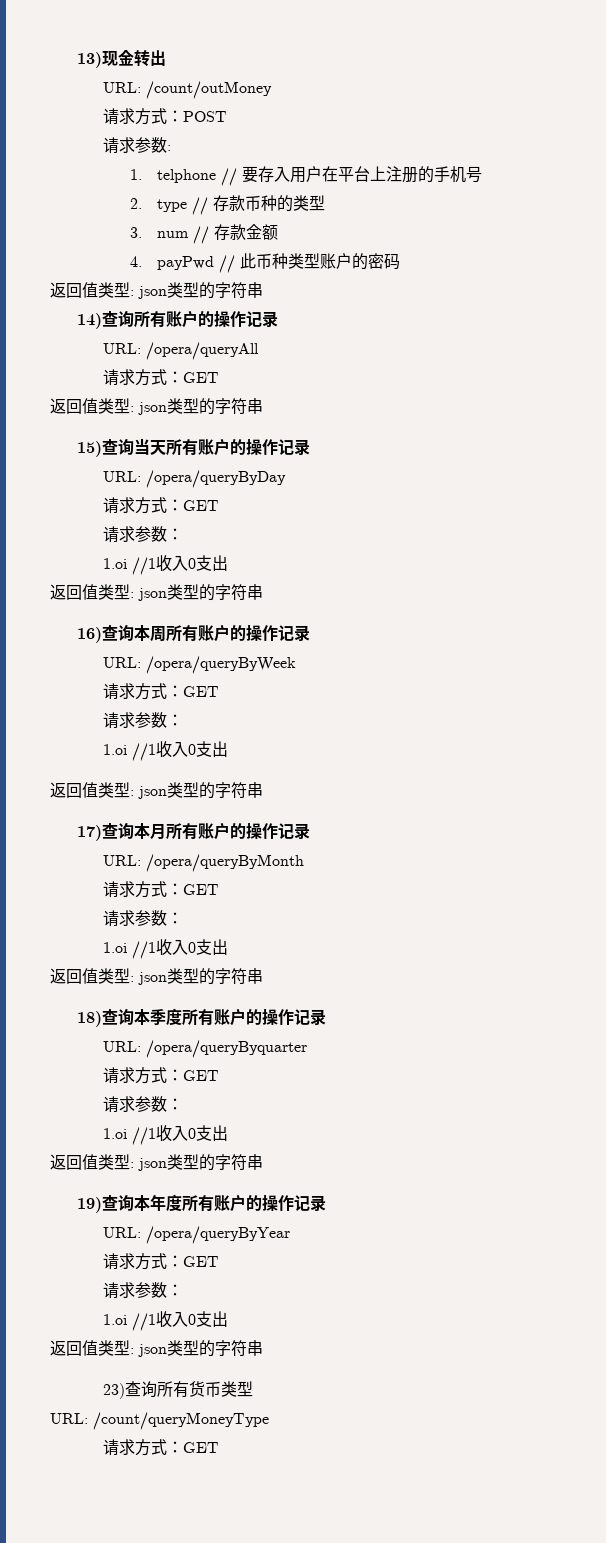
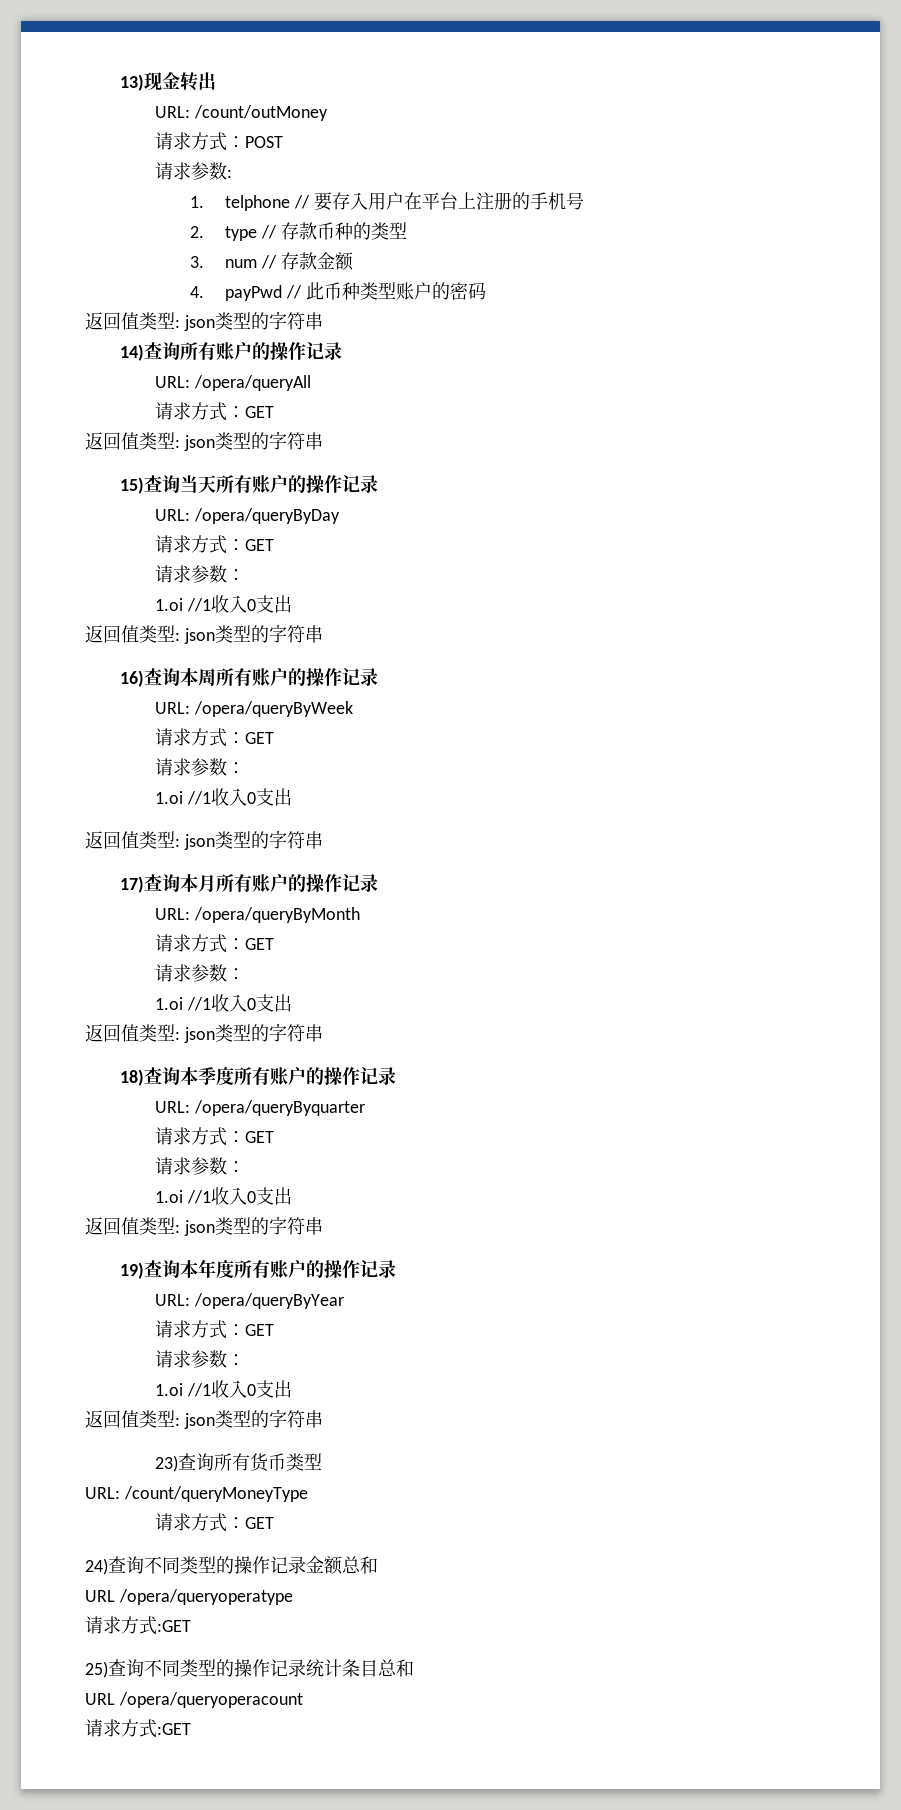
(220, 1447) none -> [85,1556,378,1575] [85,1589,293,1605] [85,1616,191,1635] [85,1659,414,1678] [85,1692,303,1708] [85,1719,191,1738] // 24)查询不同类型的操作记录金额总和 // URL /opera/queryoperatype // 请求方式:GET // 25)查询不同类型的操作记录统计条目总和 // URL /opera/queryoperacount // 请求方式:GET

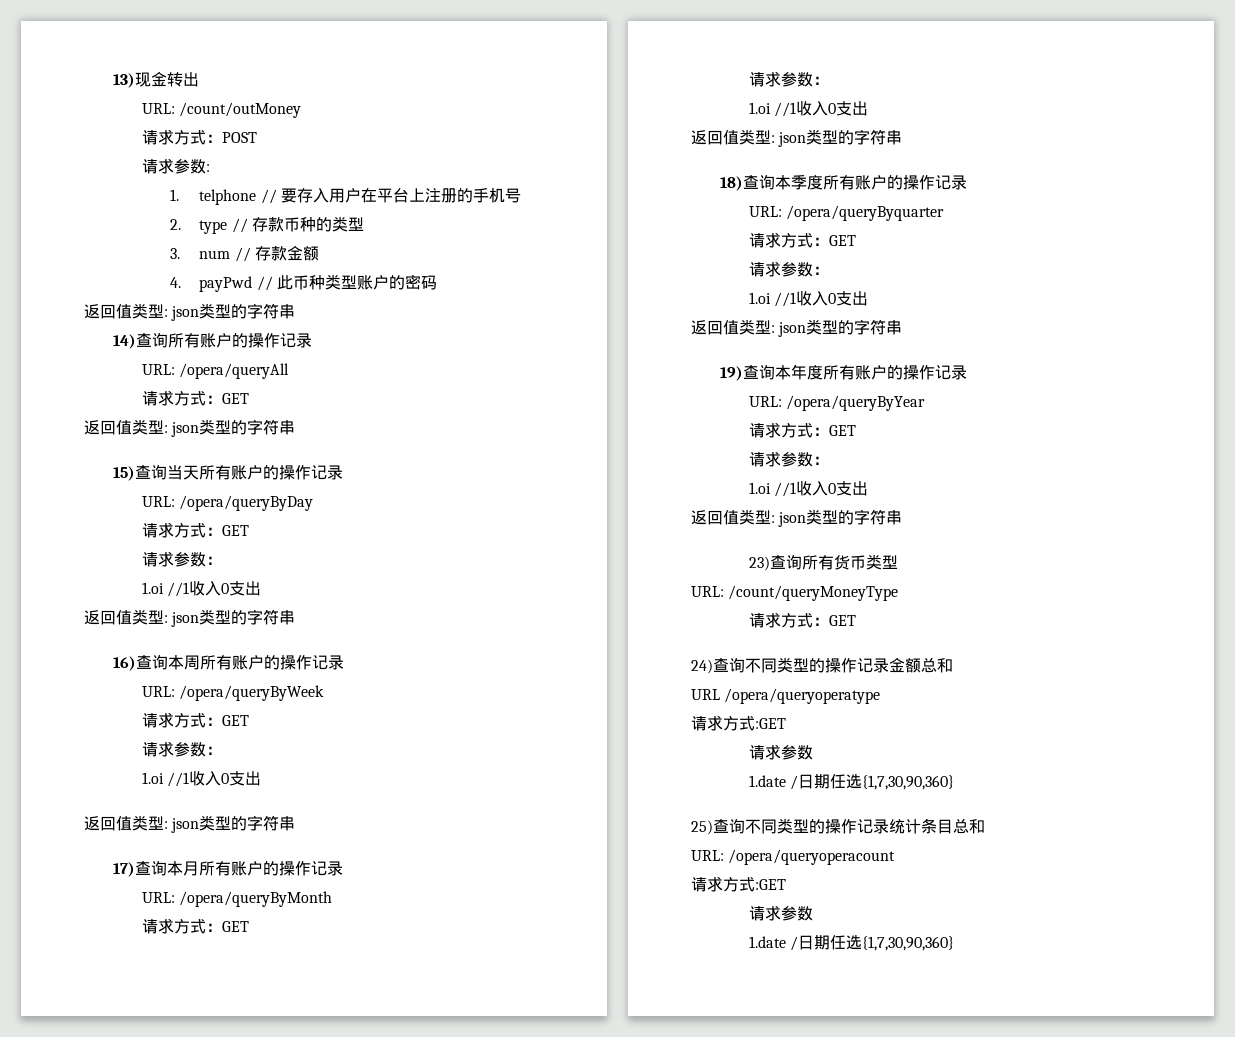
(191, 1626) none -> [748,744,813,760] [748,774,954,790] // 请求参数 // 1.date /日期任选{1,7,30,90,360}
[85,1693,115,1705] URL -> [691,850,724,861] URL:
(191, 1729) none -> [748,905,813,921] [748,935,954,951] // 请求参数 // 1.date /日期任选{1,7,30,90,360}

